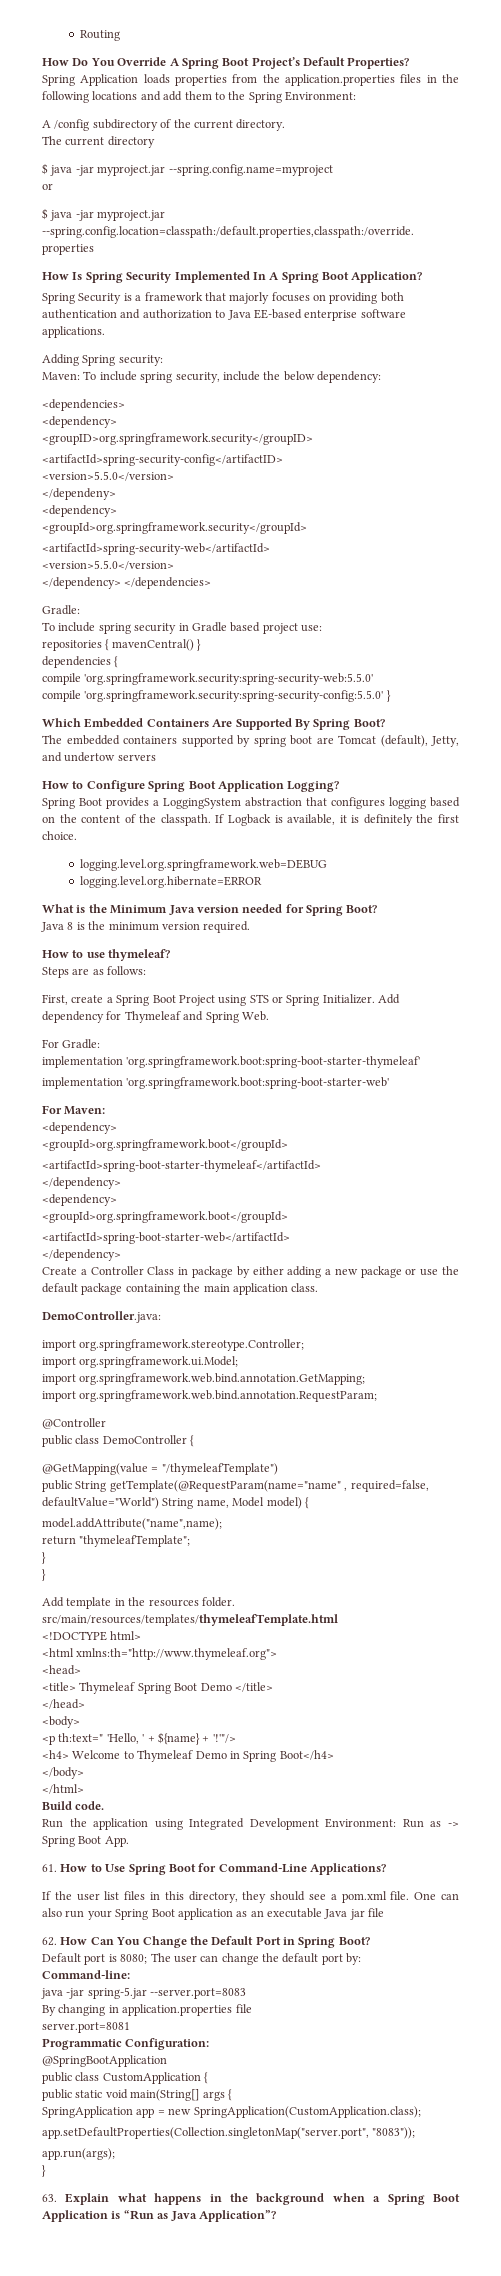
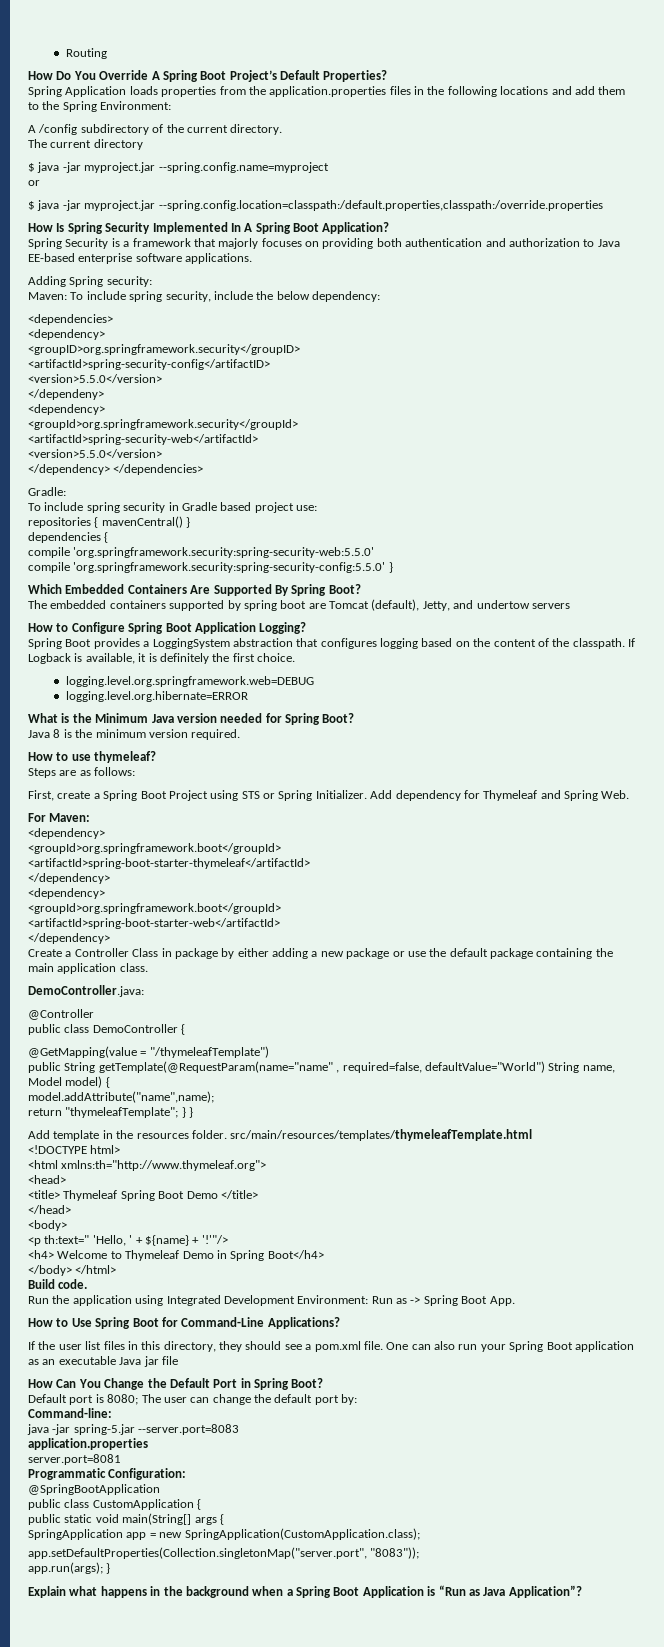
[42,1039,101,1049] [42,1056,421,1068] [42,1077,390,1089] // For Gradle: // implementation 'org.springframework.boot:spring-boot-starter-thymeleaf' // implementation 'org.springframework.boot:spring-boot-starter-web' -> (630, 794) none
[42,1339,305,1351] [42,1356,239,1368] [42,1373,366,1385] [42,1390,378,1402] // import org.springframework.stereotype.Controller; // import org.springframework.ui.Model; // import org.springframework.web.bind.annotation.GetMapping; // import org.springframework.web.bind.annotation.RequestParam; -> (144, 991) none
[42,1552,46,1564] // } // -> [181,1107,186,1118] }
(84, 1773) // -> (72, 1270) none
[42,1864,57,1872] 61. -> (515, 1301) none
[42,1937,57,1946] 62. -> (178, 1360) none
[42,2004,252,2016] By changing in application.properties file -> [28,1438,148,1450] application.properties
[42,2165,46,2177] [42,2194,57,2202] // } // 63. -> [106,1563,111,1574] } //

